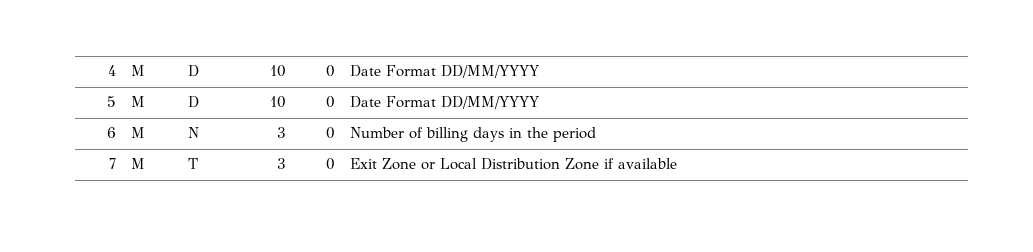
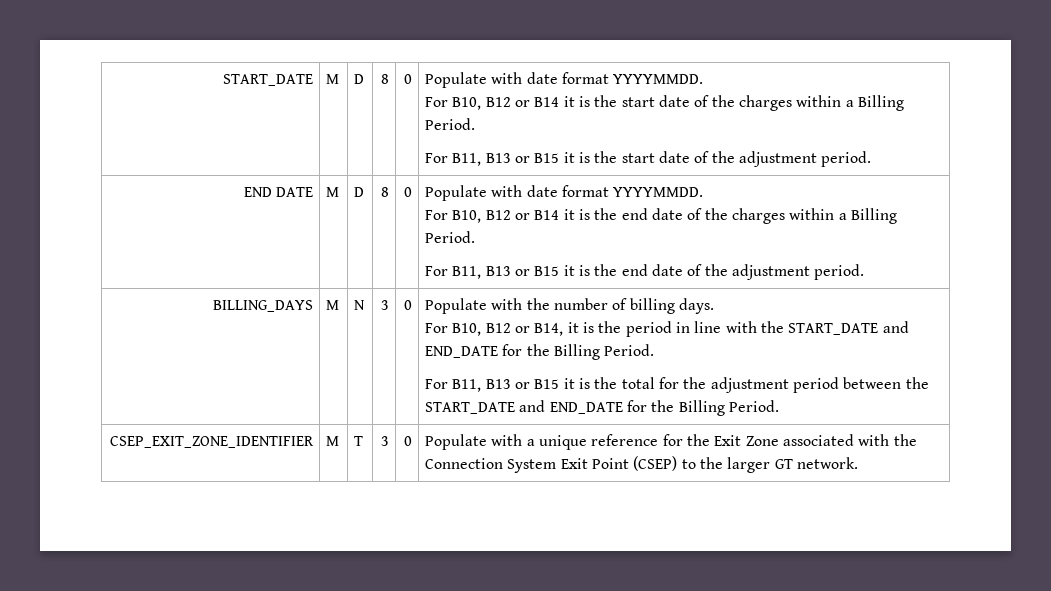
[107,65,116,76] [131,65,146,76] [188,65,200,77] [269,65,286,77] [325,65,335,77] [350,65,540,78] [106,96,116,107] [131,96,146,107] [188,96,200,108] [269,96,286,108] [325,96,335,108] [350,96,540,109] [106,127,116,138] [131,127,146,138] [188,127,200,138] [276,127,286,138] [325,127,335,139] [350,127,597,142] [108,158,116,169] [131,158,146,169] [188,158,199,169] [276,158,286,169] [325,158,335,170] [350,158,678,170] 4 | M | D | 10 | 0 | Date Format DD/MM/YYYY // 5 | M | D | 10 | 0 | Date Format DD/MM/YYYY // 6 | M | N | 3 | 0 | Number of billing days in the period // 7 | M | T | 3 | 0 | Exit Zone or Local Distribution Zone if available -> [222,74,313,86] [326,74,340,84] [354,74,365,84] [380,74,389,84] [403,74,412,84] [425,72,704,88] [425,95,904,111] [425,118,476,130] [425,151,872,167] [243,187,313,197] [326,187,340,197] [354,187,365,197] [380,187,389,197] [403,187,412,197] [425,185,704,201] [425,208,897,224] [425,231,476,243] [425,264,865,280] [212,300,313,312] [326,300,340,310] [354,300,366,310] [380,300,389,310] [403,300,412,310] [425,298,714,314] [425,321,909,337] [425,344,655,360] [425,377,929,393] [425,400,779,416] [109,436,314,448] [326,436,340,446] [354,436,364,446] [380,436,389,446] [403,436,412,446] [425,434,917,450] [425,456,858,473] START_DATE | M | D | 8 | 0 | Populate with date format YYYYMMDD. // For B10, B12 or B14 it is the start date of the charges within a Billing Period. // For B11, B13 or B15 it is the start date of the adjustment period. // END DATE | M | D | 8 | 0 | Populate with date format YYYYMMDD. // For B10, B12 or B14 it is the end date of the charges within a Billing Period. // For B11, B13 or B15 it is the end date of the adjustment period. // BILLING_DAYS | M | N | 3 | 0 | Populate with the number of billing days. // For B10, B12 or B14, it is the period in line with the START_DATE and END_DATE for the Billing Period. // For B11, B13 or B15 it is the total for the adjustment period between the START_DATE and END_DATE for the Billing Period. // CSEP_EXIT_ZONE_IDENTIFIER | M | T | 3 | 0 | Populate with a unique reference for the Exit Zone associated with the Connection System Exit Point (CSEP) to the larger GT network.

